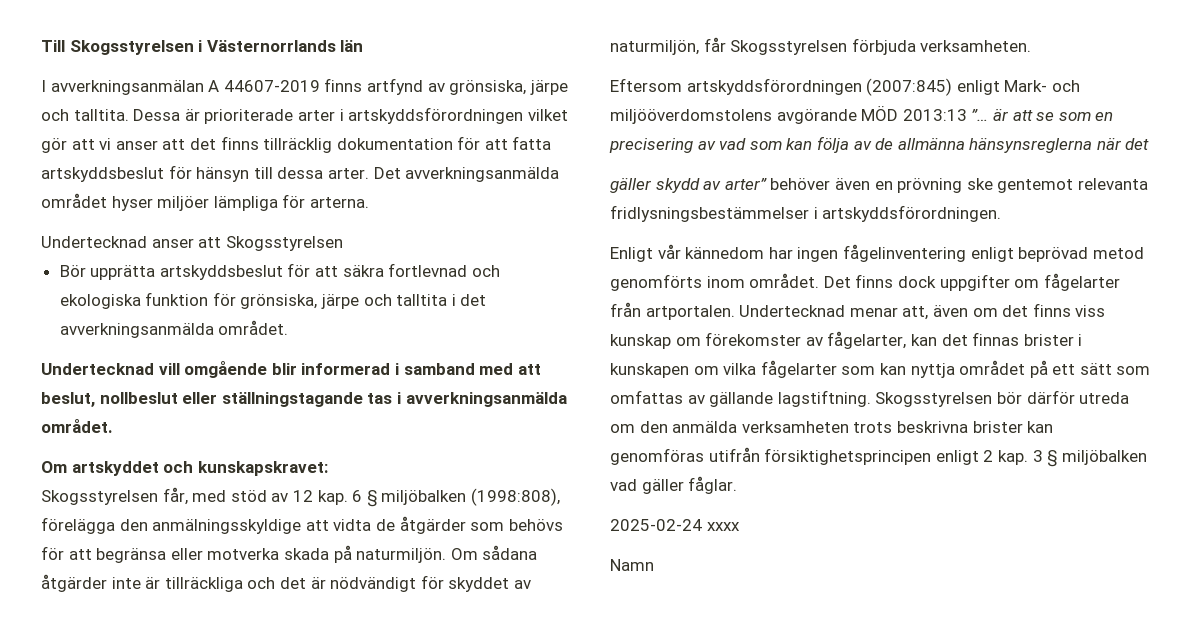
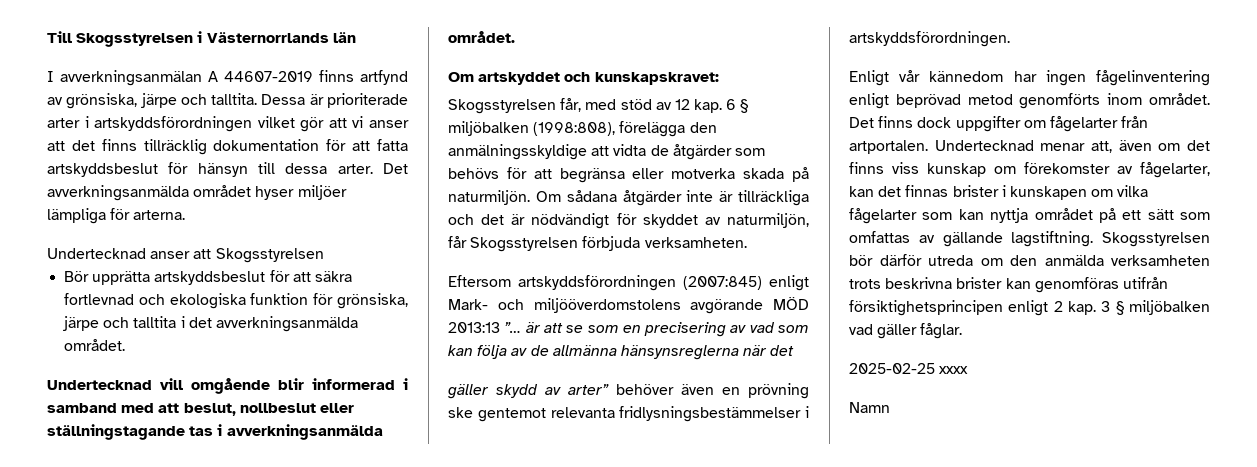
[610,519,702,531] 2025-02-24 -> [849,363,935,374] 2025-02-25

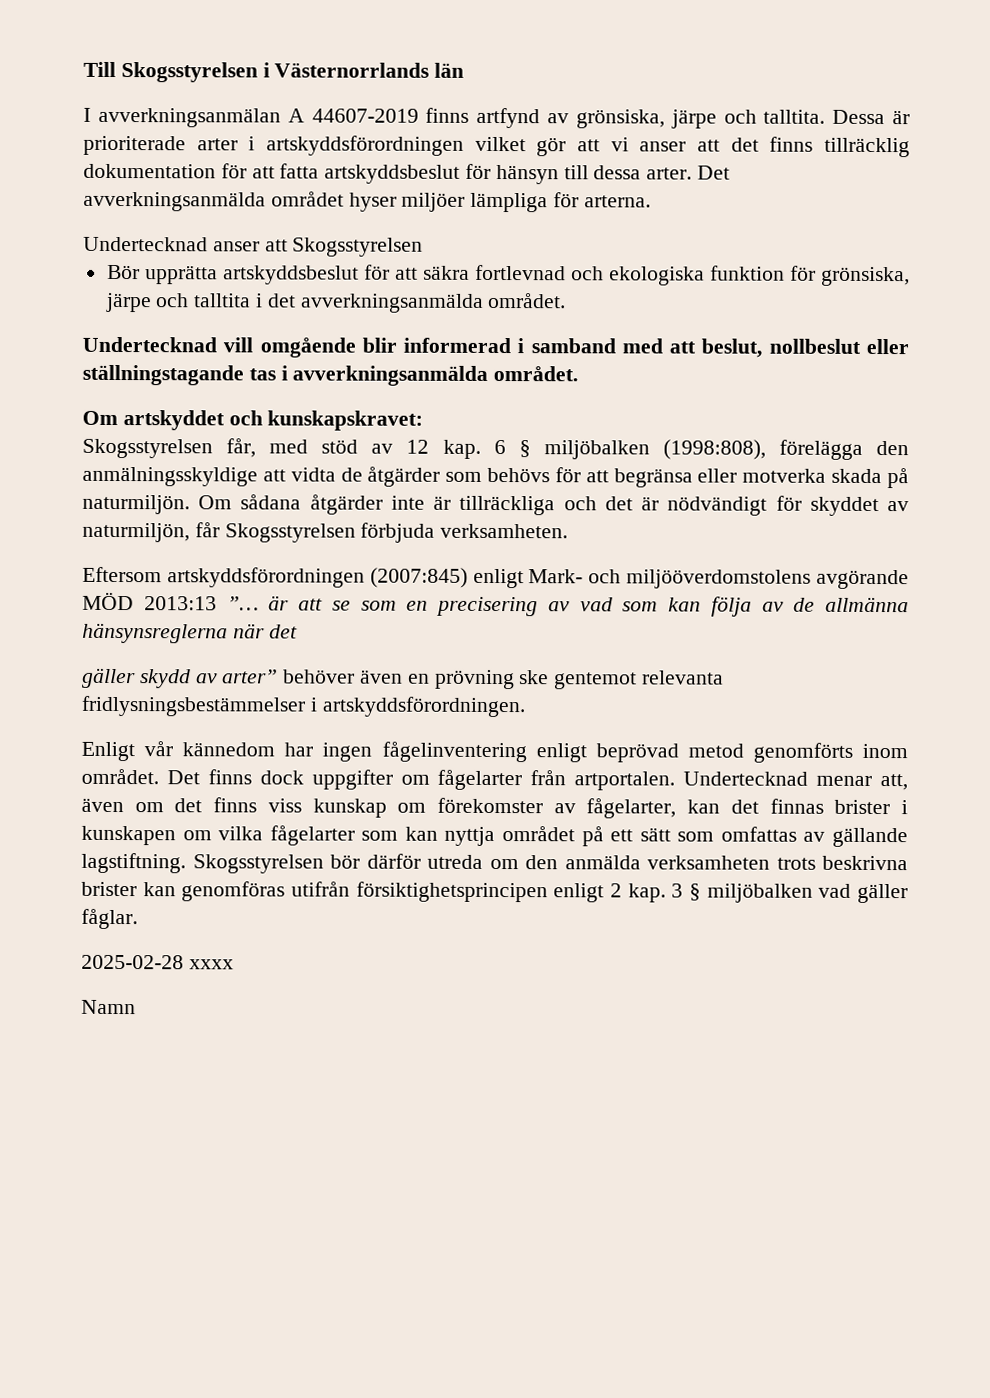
[849,363,935,374] 2025-02-25 -> [81,954,184,970] 2025-02-28

